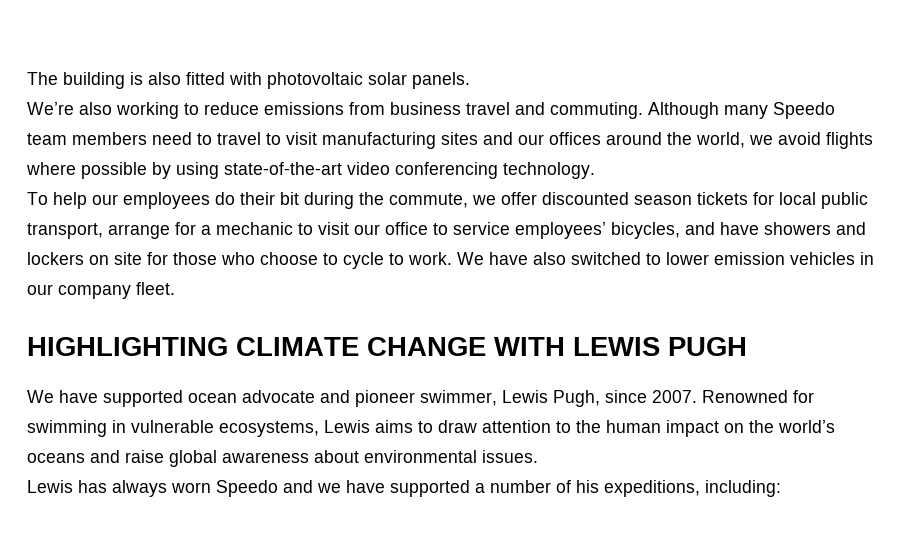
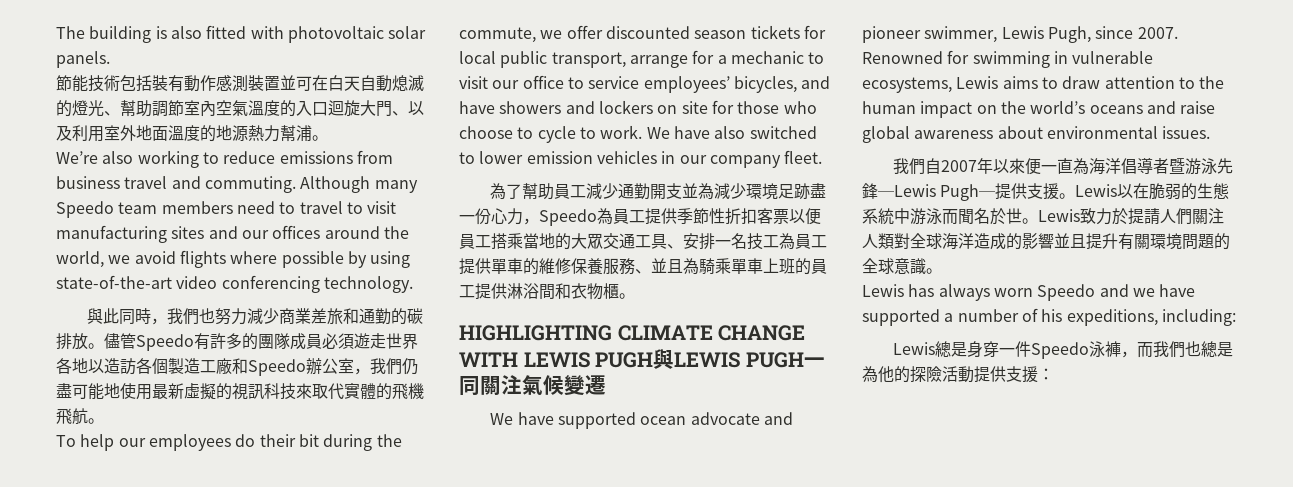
(470, 80) none -> [56,75,424,92] [56,100,424,117] [56,125,328,142] // 節能技術包括裝有動作感測裝置並可在白天自動熄滅的燈光、幫助調節室內空氣溫度的入口迴旋大門、以及利用室外地面溫度的地源熱力幫浦。
(595, 170) none -> [87,308,424,325] [56,333,418,351] [56,358,418,376] [56,383,424,400] [56,408,104,425] // 與此同時，我們也努力減少商業差旅和通勤的碳排放。儘管Speedo有許多的團隊成員必須遊走世界各地以造訪各個製造工廠和Speedo辦公室，我們仍盡可能地使用最新虛擬的視訊科技來取代實體的飛機飛航。
(175, 288) none -> [490,183,827,200] [459,208,821,226] [459,233,827,250] [459,258,827,275] [459,283,635,300] // 為了幫助員工減少通勤開支並為減少環境足跡盡一份心力，Speedo為員工提供季節性折扣客票以便員工搭乘當地的大眾交通工具、安排一名技工為員工提供單車的維修保養服務、並且為騎乘單車上班的員工提供淋浴間和衣物櫃。
(747, 346) none -> [653,349,825,369] [459,375,606,396] 與LEWIS PUGH一同關注氣候變遷
(538, 456) none -> [893,157,1234,175] [862,183,1230,201] [862,208,1224,225] [862,233,1230,250] [862,258,942,275] // 我們自2007年以來便一直為海洋倡導者暨游泳先鋒─Lewis Pugh─提供支援。Lewis以在脆弱的生態系統中游泳而聞名於世。Lewis致力於提請人們關注人類對全球海洋造成的影響並且提升有關環境問題的全球意識。
(781, 488) none -> [893,341,1234,359] [862,366,1054,383] // Lewis總是身穿一件Speedo泳褲，而我們也總是為他的探險活動提供支援：

